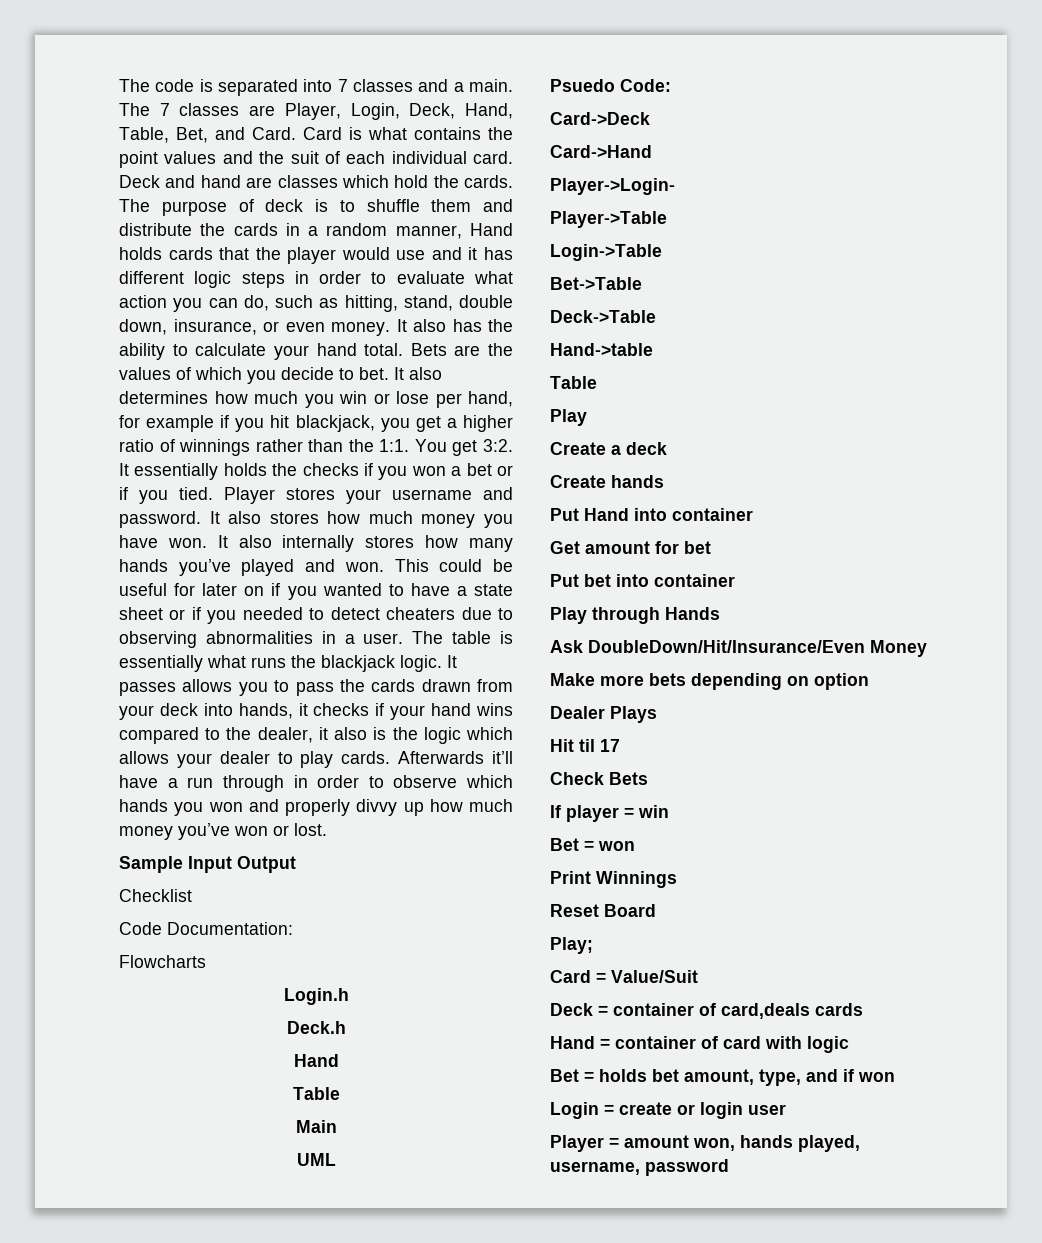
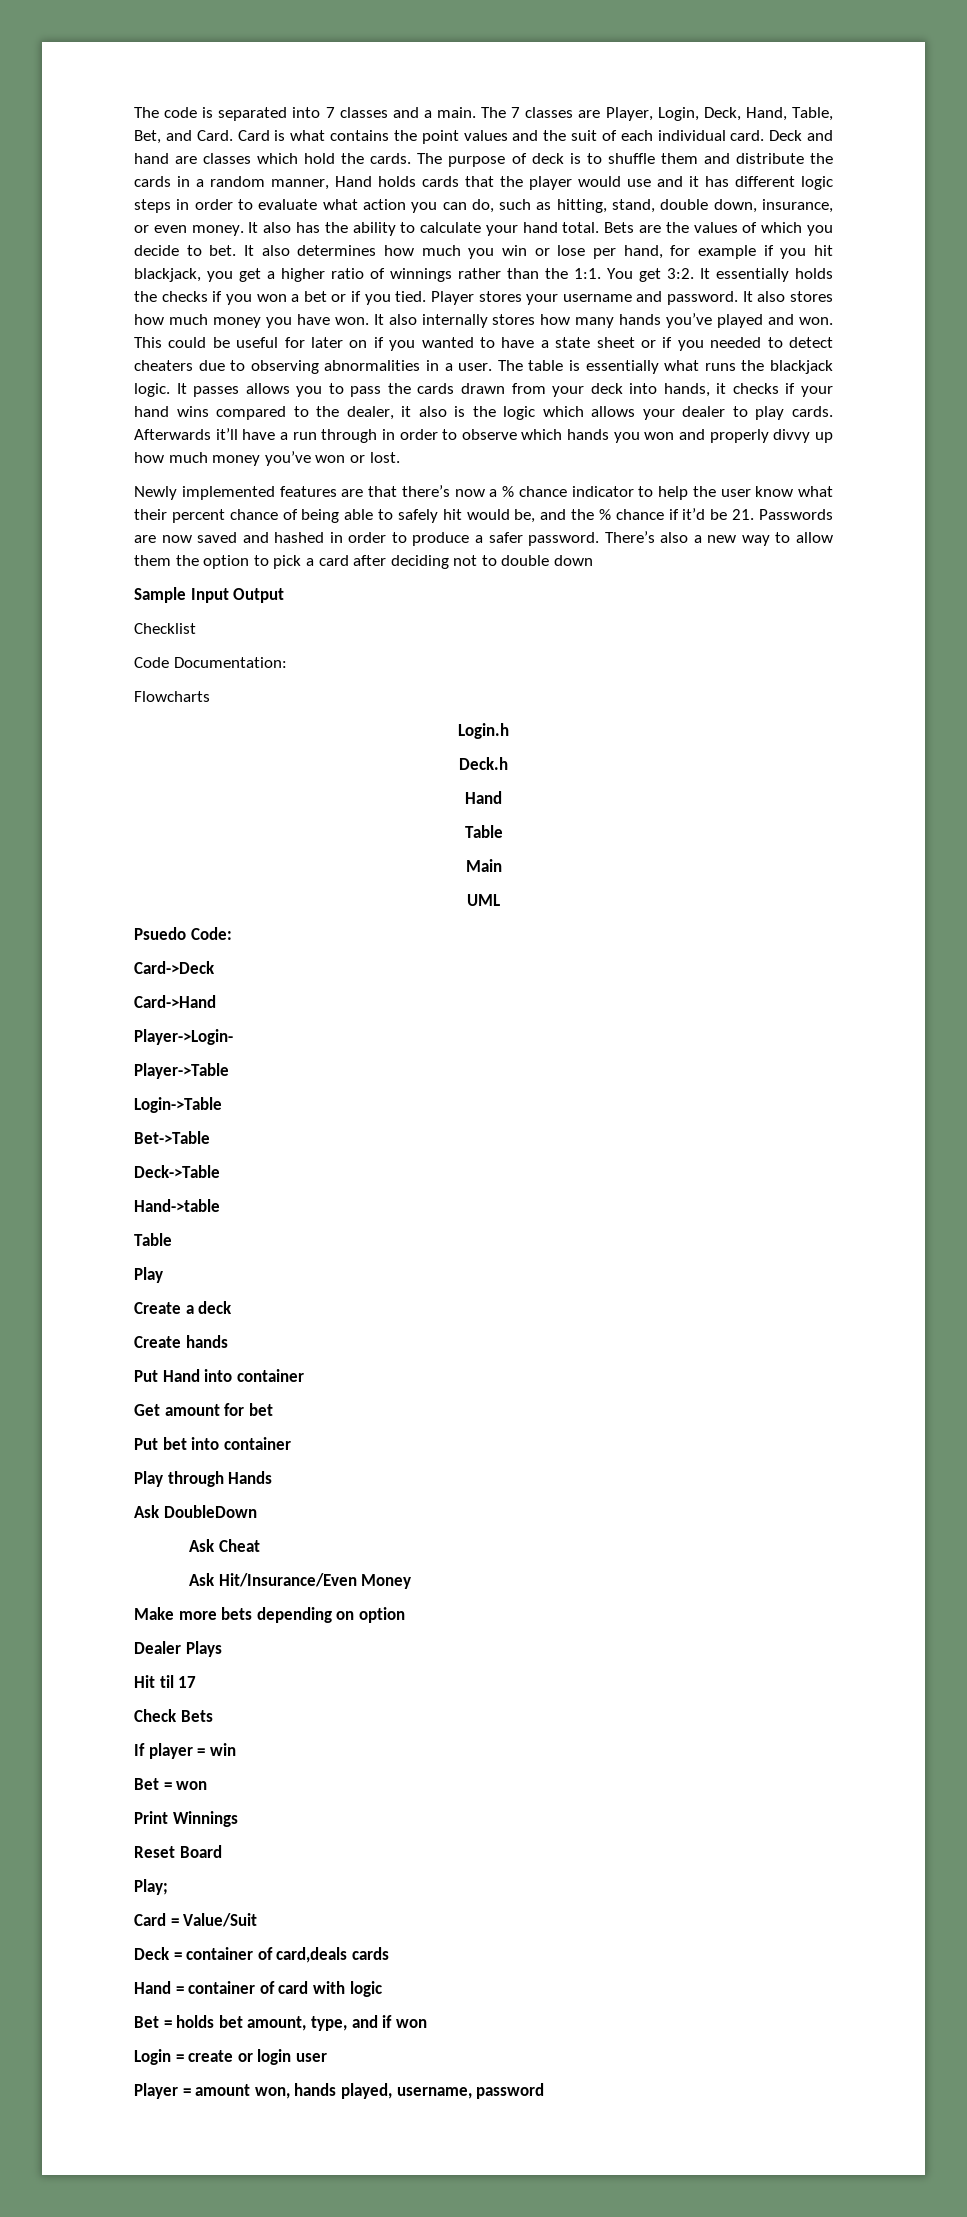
(327, 829) none -> [134,485,833,500] [134,508,834,523] [134,531,833,546] [134,555,594,569] // Newly implemented features are that there’s now a % chance indicator to help the user know what their percent chance of being able to safely hit would be, and the % chance if it’d be 21. Passwords are now saved and hashed in order to produce a safer password. There’s also a new way to allow them the option to pick a card after deciding not to double down
[588,640,865,653] DoubleDown/Hit/Insurance/Even -> [163,1505,257,1518] [188,1539,260,1552] [188,1573,357,1587] DoubleDown // Ask Cheat // Ask Hit/Insurance/Even

